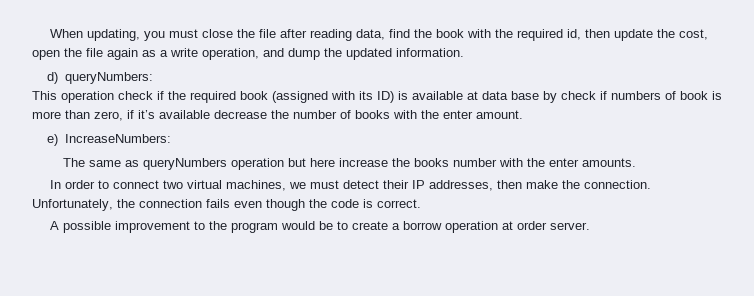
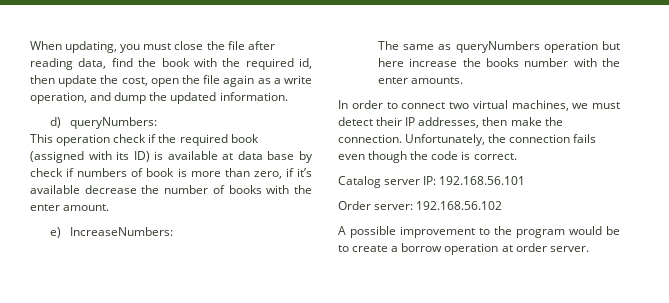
(421, 203) none -> [338,176,526,188] [338,201,503,210] // Catalog server IP: 192.168.56.101 // Order server: 192.168.56.102

